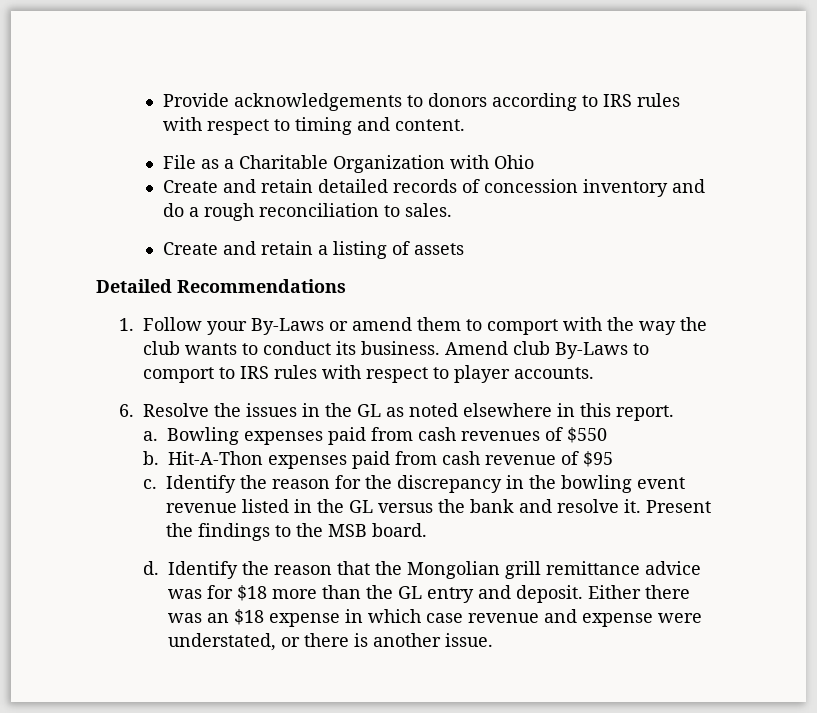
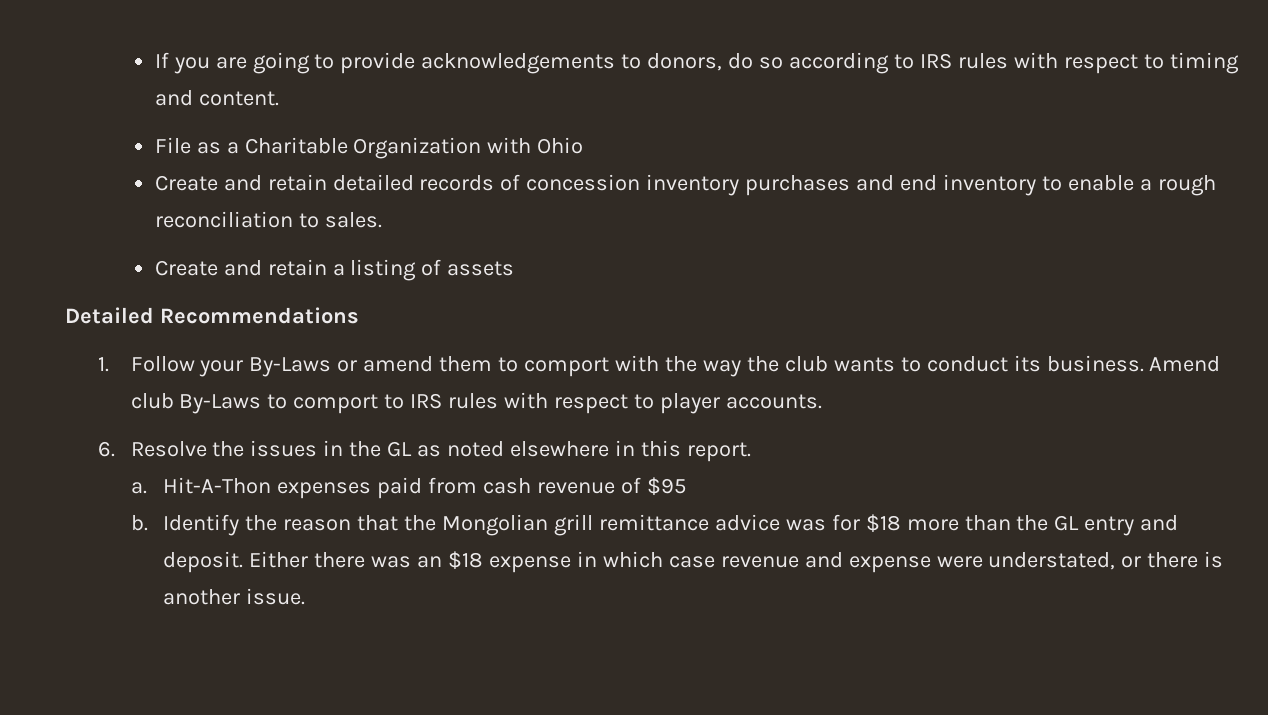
[162,93,487,111] Provide acknowledgements to donors -> [154,52,784,74] If you are going to provide acknowledgements to donors, do so
[671,179,705,193] [162,203,184,217] and do -> [745,174,1134,196] purchases and end inventory to enable
[166,427,607,445] [142,451,159,465] Bowling expenses paid from cash revenues of $550 // b. -> (147, 488) none
[142,475,686,493] [166,499,712,513] [166,523,428,541] [142,561,159,575] c. Identify the reason for the discrepancy in the bowling event revenue listed in the GL versus the bank and resolve it. Present the findings to the MSB board. // d. -> [130,515,148,531] b.

